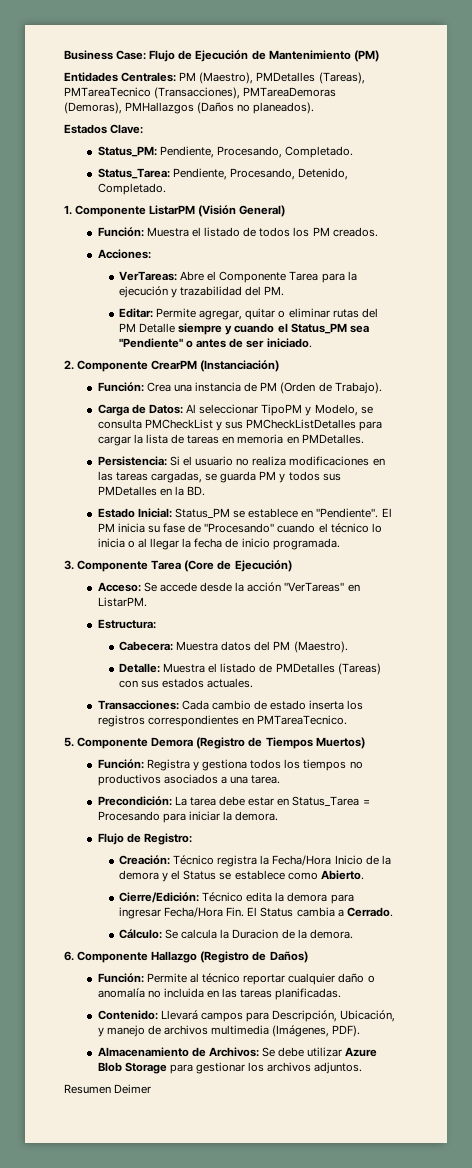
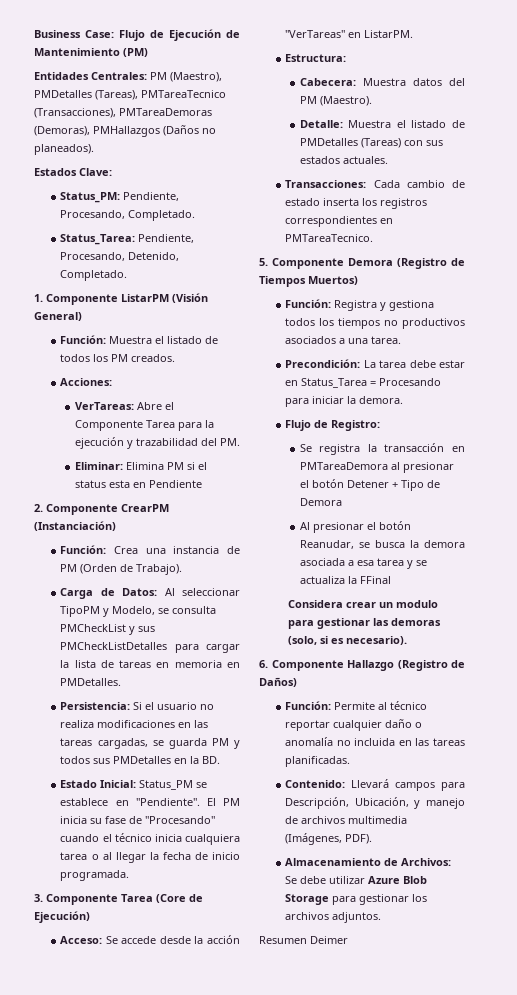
[119,308,378,320] [119,323,369,335] [119,338,312,348] Editar: Permite agregar, quitar o eliminar rutas del PM Detalle siempre y cuando el Status_PM sea "Pendiente" o antes de ser iniciado. -> [74,462,207,470] [74,480,202,488] Eliminar: Elimina PM si el status esta en Pendiente
[371,523,382,533] [97,538,125,548] lo inicia -> [154,834,240,845] [60,852,88,860] inicia cualquiera tarea
[119,855,391,867] [119,870,364,882] [119,892,354,904] [119,907,393,919] [119,929,353,939] Creación: Técnico registra la Fecha/Hora Inicio de la demora y el Status se establece como Abierto. // Cierre/Edición: Técnico edita la demora para ingresar Fecha/Hora Fin. El Status cambia a Cerrado. // Cálculo: Se calcula la Duracion de la demora. -> [299,443,465,455] [299,462,454,473] [299,479,440,491] [299,498,342,506] [299,521,411,533] [299,540,465,549] [299,558,427,569] [299,576,391,584] [287,600,438,608] [287,618,441,629] [287,636,407,645] Se registra la transacción en PMTareaDemora al presionar el botón Detener + Tipo de Demora // Al presionar el botón Reanudar, se busca la demora asociada a esa tarea y se actualiza la FFinal // Considera crear un modulo para gestionar las demoras (solo, si es necesario).

